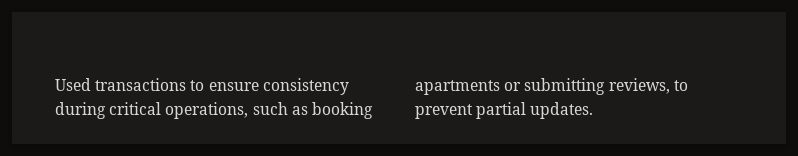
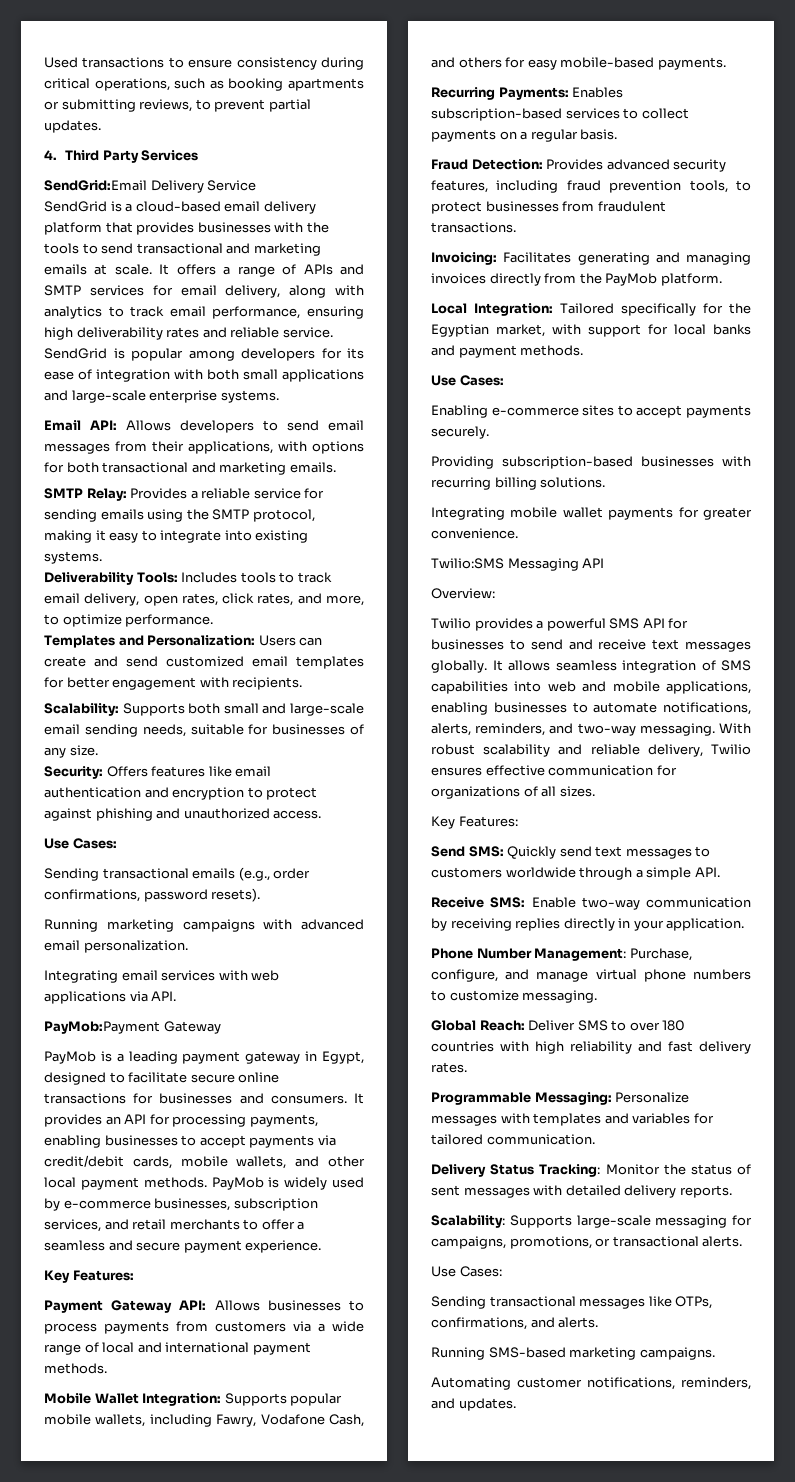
(594, 110) none -> [44,150,199,163] [44,180,257,193] [44,201,316,214] [44,222,329,235] [44,243,321,256] [44,264,365,277] [44,285,364,298] [44,306,364,319] [44,327,333,340] [44,348,364,361] [44,369,364,382] [44,390,279,403] [44,420,364,433] [44,441,364,454] [44,462,336,475] [44,488,325,501] [44,509,315,522] [44,530,309,543] [44,551,102,564] [44,572,332,585] [44,593,364,606] [44,614,214,627] [44,635,323,648] [44,656,364,669] [44,677,303,690] [44,703,364,716] [44,724,365,737] [44,745,98,758] [44,766,272,779] [44,787,318,800] [44,808,322,821] [44,838,117,849] [44,867,311,881] [44,888,261,902] [44,919,364,932] [44,940,188,953] [44,970,280,983] [44,991,177,1004] [44,1021,221,1034] [44,1051,364,1064] [44,1072,280,1085] [44,1093,364,1104] [44,1114,318,1127] [44,1135,336,1148] [44,1155,365,1169] [44,1177,365,1190] [44,1198,318,1211] [44,1219,305,1232] [44,1240,322,1253] [44,1270,134,1283] [44,1300,364,1313] [44,1321,364,1334] [44,1342,311,1355] [44,1363,107,1374] [44,1393,343,1406] [44,1414,364,1427] [431,57,726,70] [431,87,624,100] [431,108,689,121] [431,129,618,142] [431,159,727,172] [431,180,751,193] [431,201,666,214] [431,222,516,233] [431,252,751,265] [431,273,722,286] [431,303,751,316] [431,324,751,337] [431,345,584,358] [431,375,504,386] [431,405,751,418] [431,426,489,439] [431,456,751,469] [431,477,606,490] [431,507,752,520] [431,528,518,539] [431,558,605,571] [431,588,495,599] [431,618,689,631] [431,639,751,652] [431,660,751,673] [431,681,751,694] [431,702,751,715] [431,723,751,736] [431,744,751,757] [431,765,677,776] [431,786,595,799] [431,816,518,829] [431,846,711,859] [431,867,720,880] [431,897,751,910] [431,918,745,931] [431,948,692,961] [431,969,751,982] [431,990,598,1003] [431,1020,686,1031] [431,1041,751,1054] [431,1062,467,1073] [431,1092,690,1105] [431,1113,714,1126] [431,1134,595,1145] [431,1164,751,1177] [431,1185,732,1198] [431,1215,752,1228] [431,1236,743,1249] [431,1266,502,1277] [431,1296,713,1309] [431,1317,599,1330] [431,1347,715,1360] [431,1377,751,1390] [431,1398,516,1411] // 4. Third Party Services // SendGrid:Email Delivery Service // SendGrid is a cloud-based email delivery platform that provides businesses with the tools to send transactional and marketing emails at scale. It offers a range of APIs and SMTP services for email delivery, along with analytics to track email performance, ensuring high deliverability rates and reliable service. SendGrid is popular among developers for its ease of integration with both small applications and large-scale enterprise systems. // Email API: Allows developers to send email messages from their applications, with options for both transactional and marketing emails. // SMTP Relay: Provides a reliable service for sending emails using the SMTP protocol, making it easy to integrate into existing systems. // Deliverability Tools: Includes tools to track email delivery, open rates, click rates, and more, to optimize performance. // Templates and Personalization: Users can create and send customized email templates for better engagement with recipients. // Scalability: Supports both small and large-scale email sending needs, suitable for businesses of any size. // Security: Offers features like email authentication and encryption to protect against phishing and unauthorized access. // Use Cases: // Sending transactional emails (e.g., order confirmations, password resets). // Running marketing campaigns with advanced email personalization. // Integrating email services with web applications via API. // PayMob:Payment Gateway // PayMob is a leading payment gateway in Egypt, designed to facilitate secure online transactions for businesses and consumers. It provides an API for processing payments, enabling businesses to accept payments via credit/debit cards, mobile wallets, and other local payment methods. PayMob is widely used by e-commerce businesses, subscription services, and retail merchants to offer a seamless and secure payment experience. // Key Features: // Payment Gateway API: Allows businesses to process payments from customers via a wide range of local and international payment methods. // Mobile Wallet Integration: Supports popular mobile wallets, including Fawry, Vodafone Cash, and others for easy mobile-based payments. // Recurring Payments: Enables subscription-based services to collect payments on a regular basis. // Fraud Detection: Provides advanced security features, including fraud prevention tools, to protect businesses from fraudulent transactions. // Invoicing: Facilitates generating and managing invoices directly from the PayMob platform. // Local Integration: Tailored specifically for the Egyptian market, with support for local banks and payment methods. // Use Cases: // Enabling e-commerce sites to accept payments securely. // Providing subscription-based businesses with recurring billing solutions. // Integrating mobile wallet payments for greater convenience. // Twilio:SMS Messaging API // Overview: // Twilio provides a powerful SMS API for businesses to send and receive text messages globally. It allows seamless integration of SMS capabilities into web and mobile applications, enabling businesses to automate notifications, alerts, reminders, and two-way messaging. With robust scalability and reliable delivery, Twilio ensures effective communication for organizations of all sizes. // Key Features: // Send SMS: Quickly send text messages to customers worldwide through a simple API. // Receive SMS: Enable two-way communication by receiving replies directly in your application. // Phone Number Management: Purchase, configure, and manage virtual phone numbers to customize messaging. // Global Reach: Deliver SMS to over 180 countries with high reliability and fast delivery rates. // Programmable Messaging: Personalize messages with templates and variables for tailored communication. // Delivery Status Tracking: Monitor the status of sent messages with detailed delivery reports. // Scalability: Supports large-scale messaging for campaigns, promotions, or transactional alerts. // Use Cases: // Sending transactional messages like OTPs, confirmations, and alerts. // Running SMS-based marketing campaigns. // Automating customer notifications, reminders, and updates.

